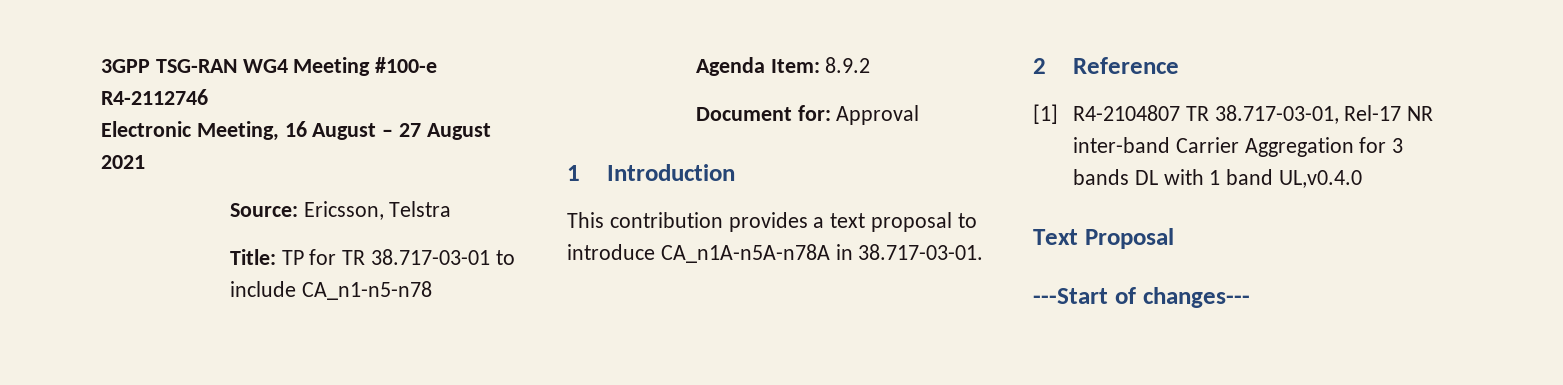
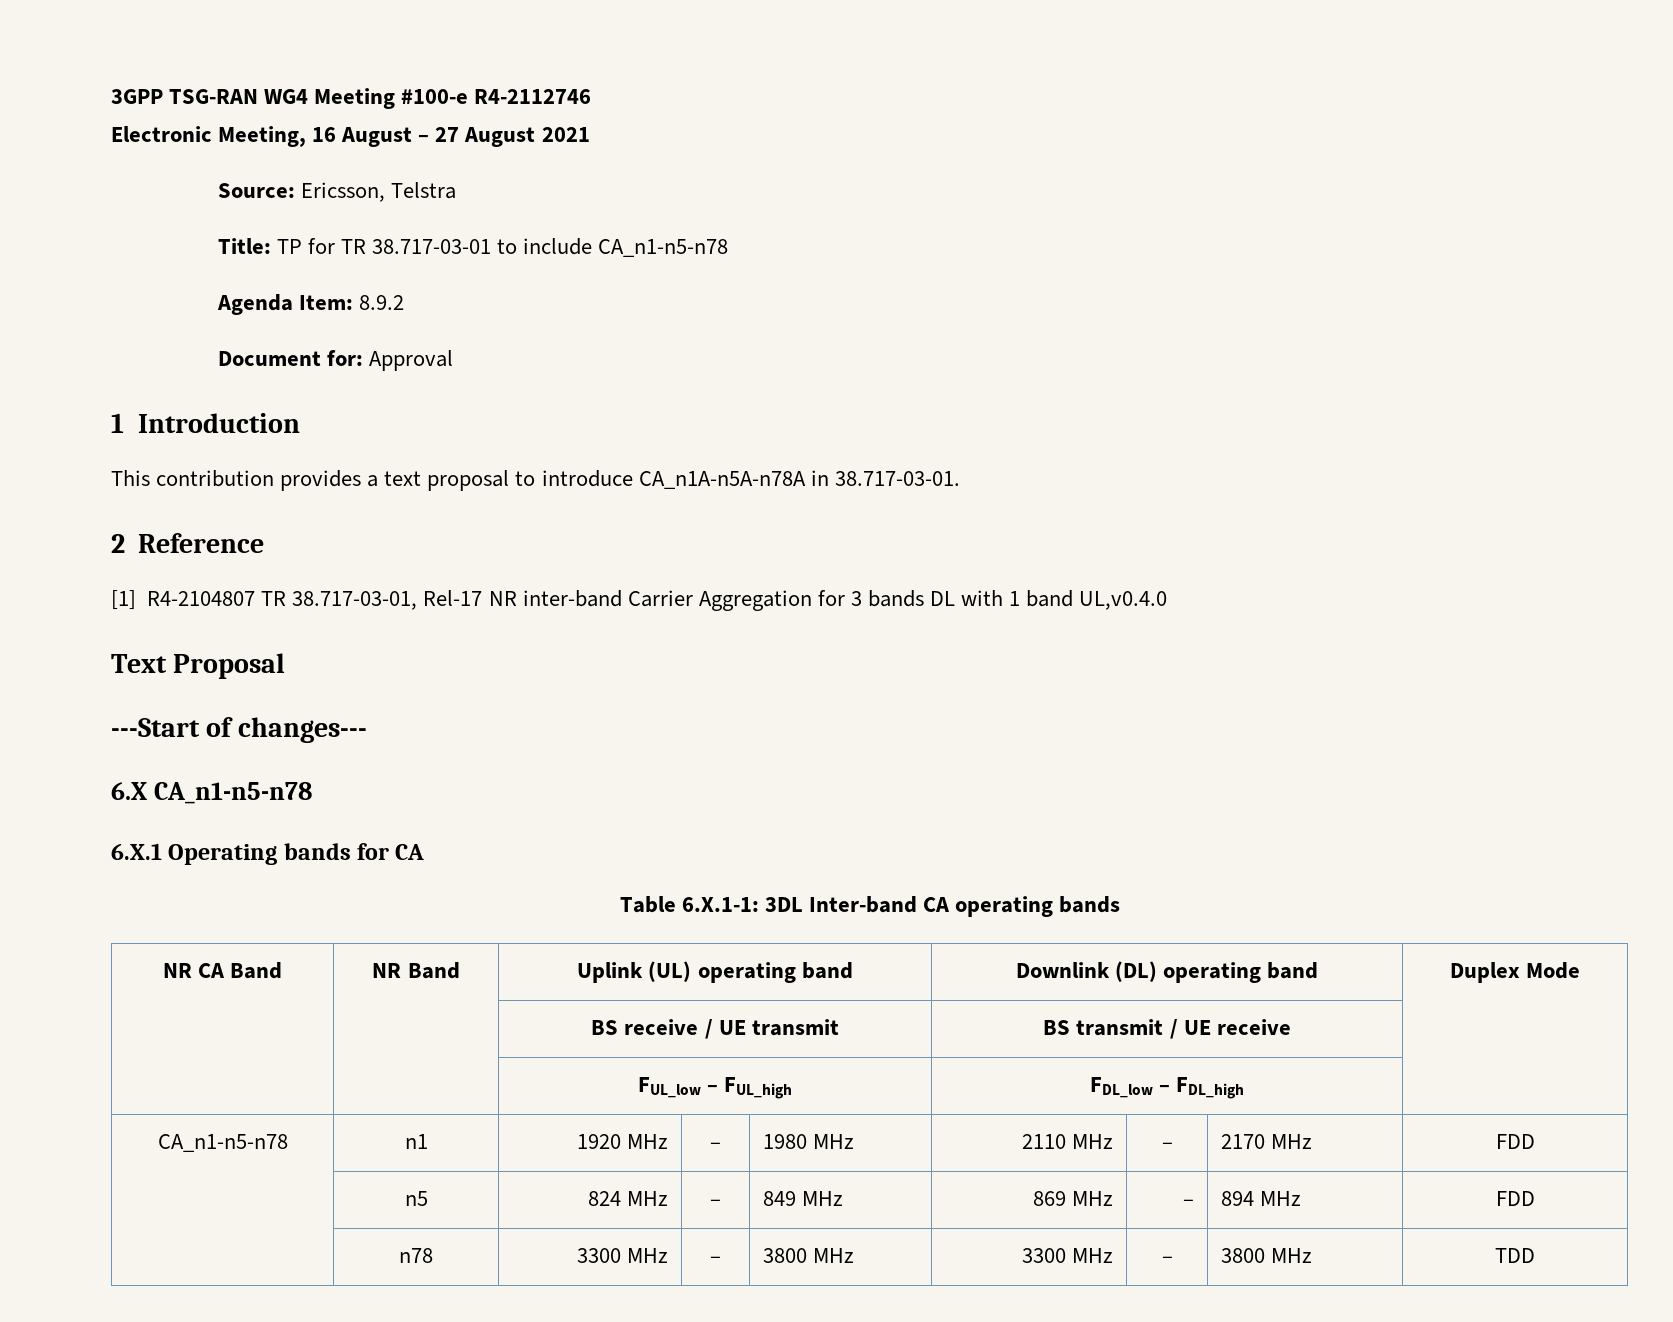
(1250, 297) none -> [111,782,312,804] [111,843,425,865] [619,896,1121,917] [162,962,283,979] [372,962,460,979] [577,961,853,983] [1015,961,1319,983] [1449,962,1581,983] [591,1019,839,1039] [1043,1019,1291,1039] [637,1077,793,1099] [1089,1077,1245,1099] [157,1134,288,1152] [404,1134,428,1149] [576,1134,668,1149] [710,1142,721,1149] [763,1134,855,1149] [1021,1134,1113,1149] [1161,1142,1173,1149] [1221,1134,1313,1149] [1495,1134,1535,1149] [404,1191,428,1206] [587,1191,668,1206] [710,1199,721,1206] [763,1191,844,1206] [1032,1191,1113,1206] [1182,1199,1194,1206] [1221,1191,1302,1206] [1495,1191,1535,1206] [398,1248,433,1263] [576,1248,668,1263] [710,1256,721,1263] [763,1248,855,1263] [1021,1248,1113,1263] [1161,1256,1173,1263] [1221,1248,1313,1263] [1495,1248,1535,1263] // 6.X CA_n1-n5-n78 // 6.X.1 Operating bands for CA // Table 6.X.1-1: 3DL Inter-band CA operating bands // NR CA Band | NR Band | Uplink (UL) operating band | Downlink (DL) operating band | Duplex Mode // | | BS receive / UE transmit | BS transmit / UE receive | // | | FUL_low – FUL_high | FDL_low – FDL_high | // CA_n1-n5-n78 | n1 | 1920 MHz | – | 1980 MHz | 2110 MHz | – | 2170 MHz | FDD // | n5 | 824 MHz | – | 849 MHz | 869 MHz | – | 894 MHz | FDD // | n78 | 3300 MHz | – | 3800 MHz | 3300 MHz | – | 3800 MHz | TDD

